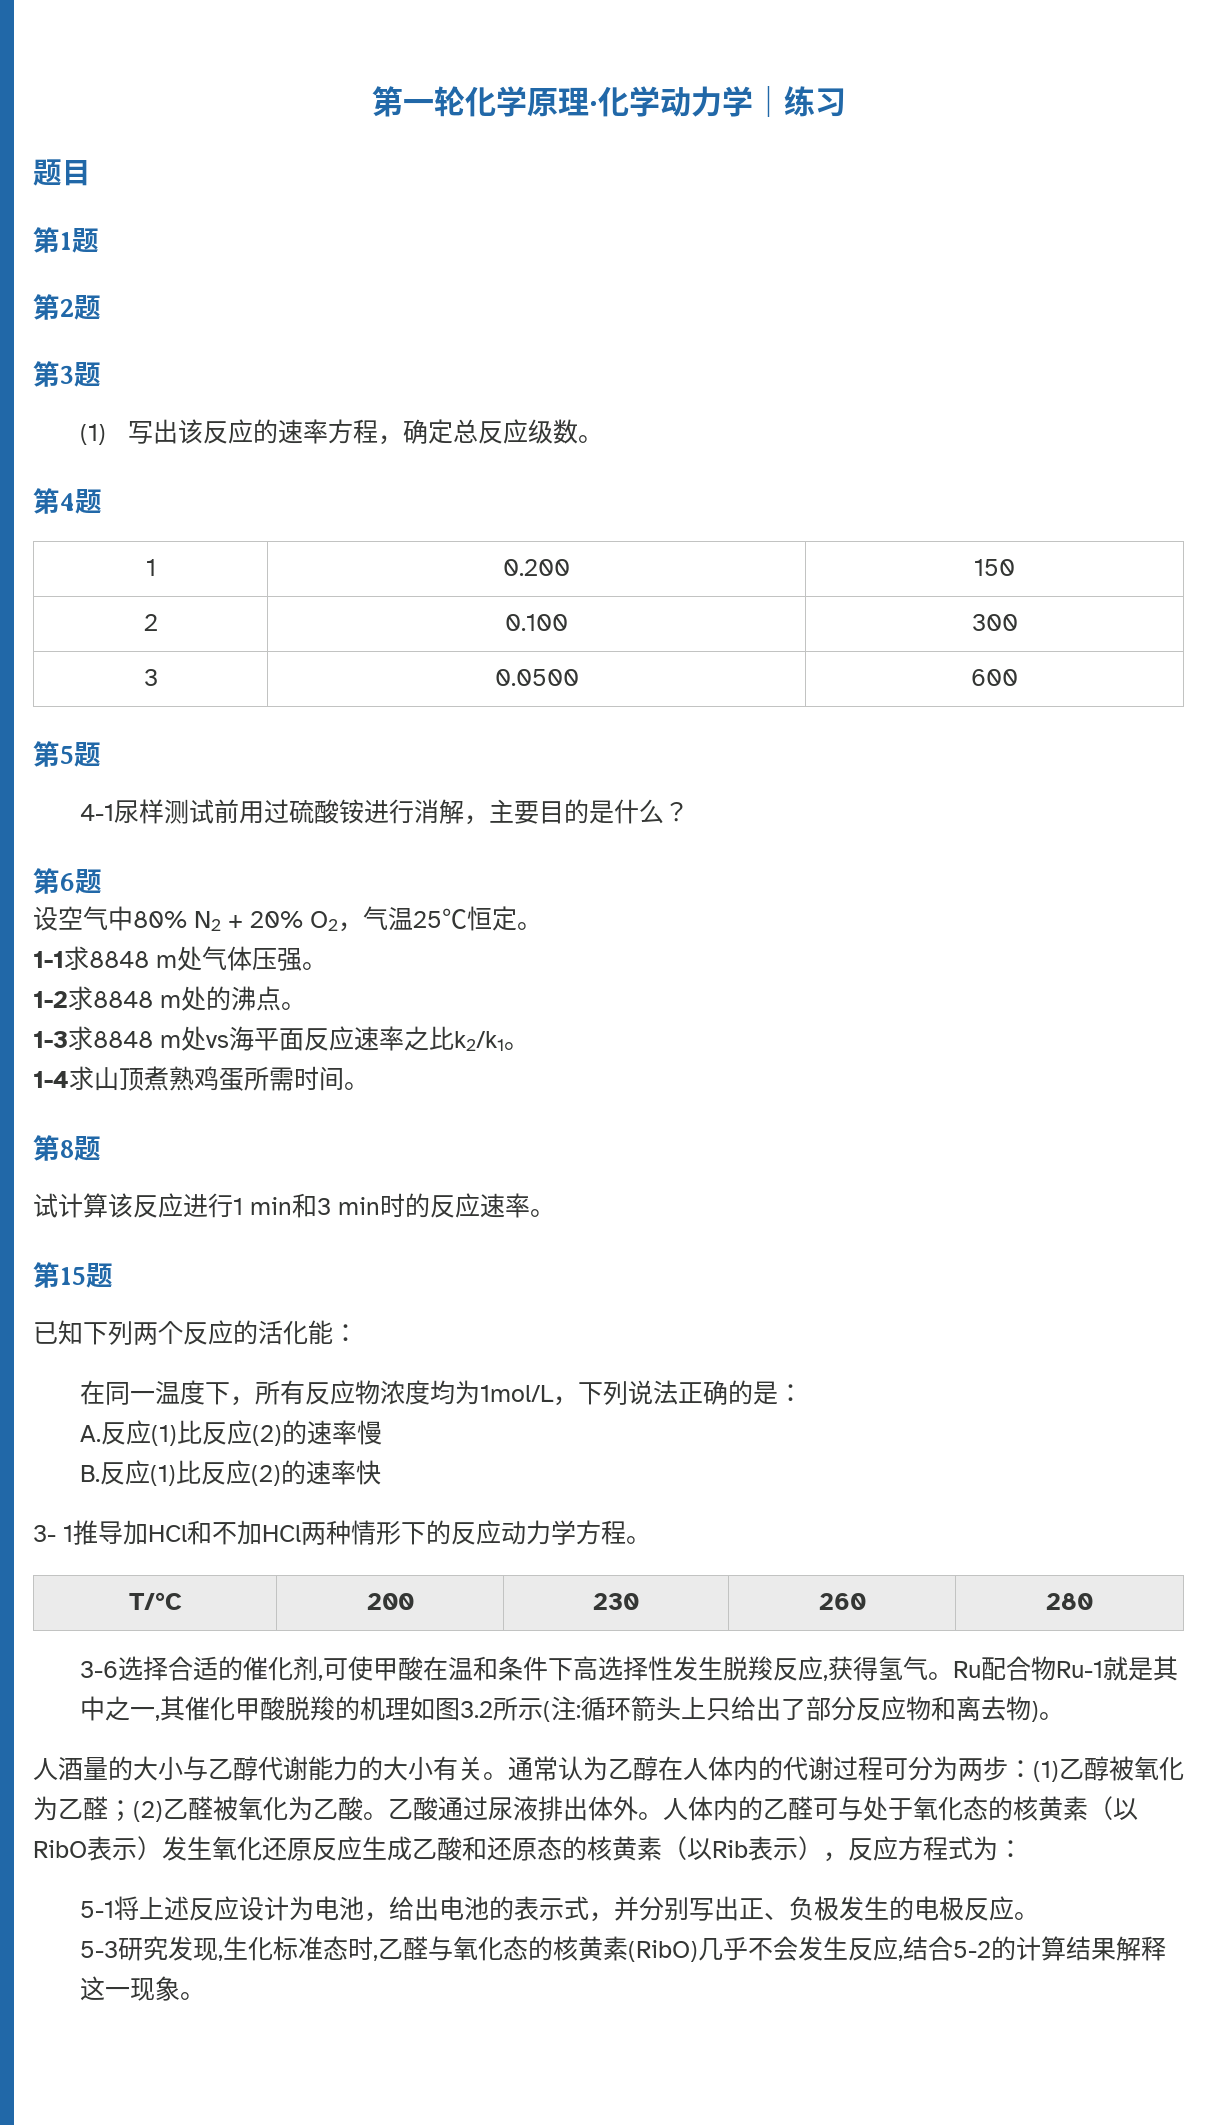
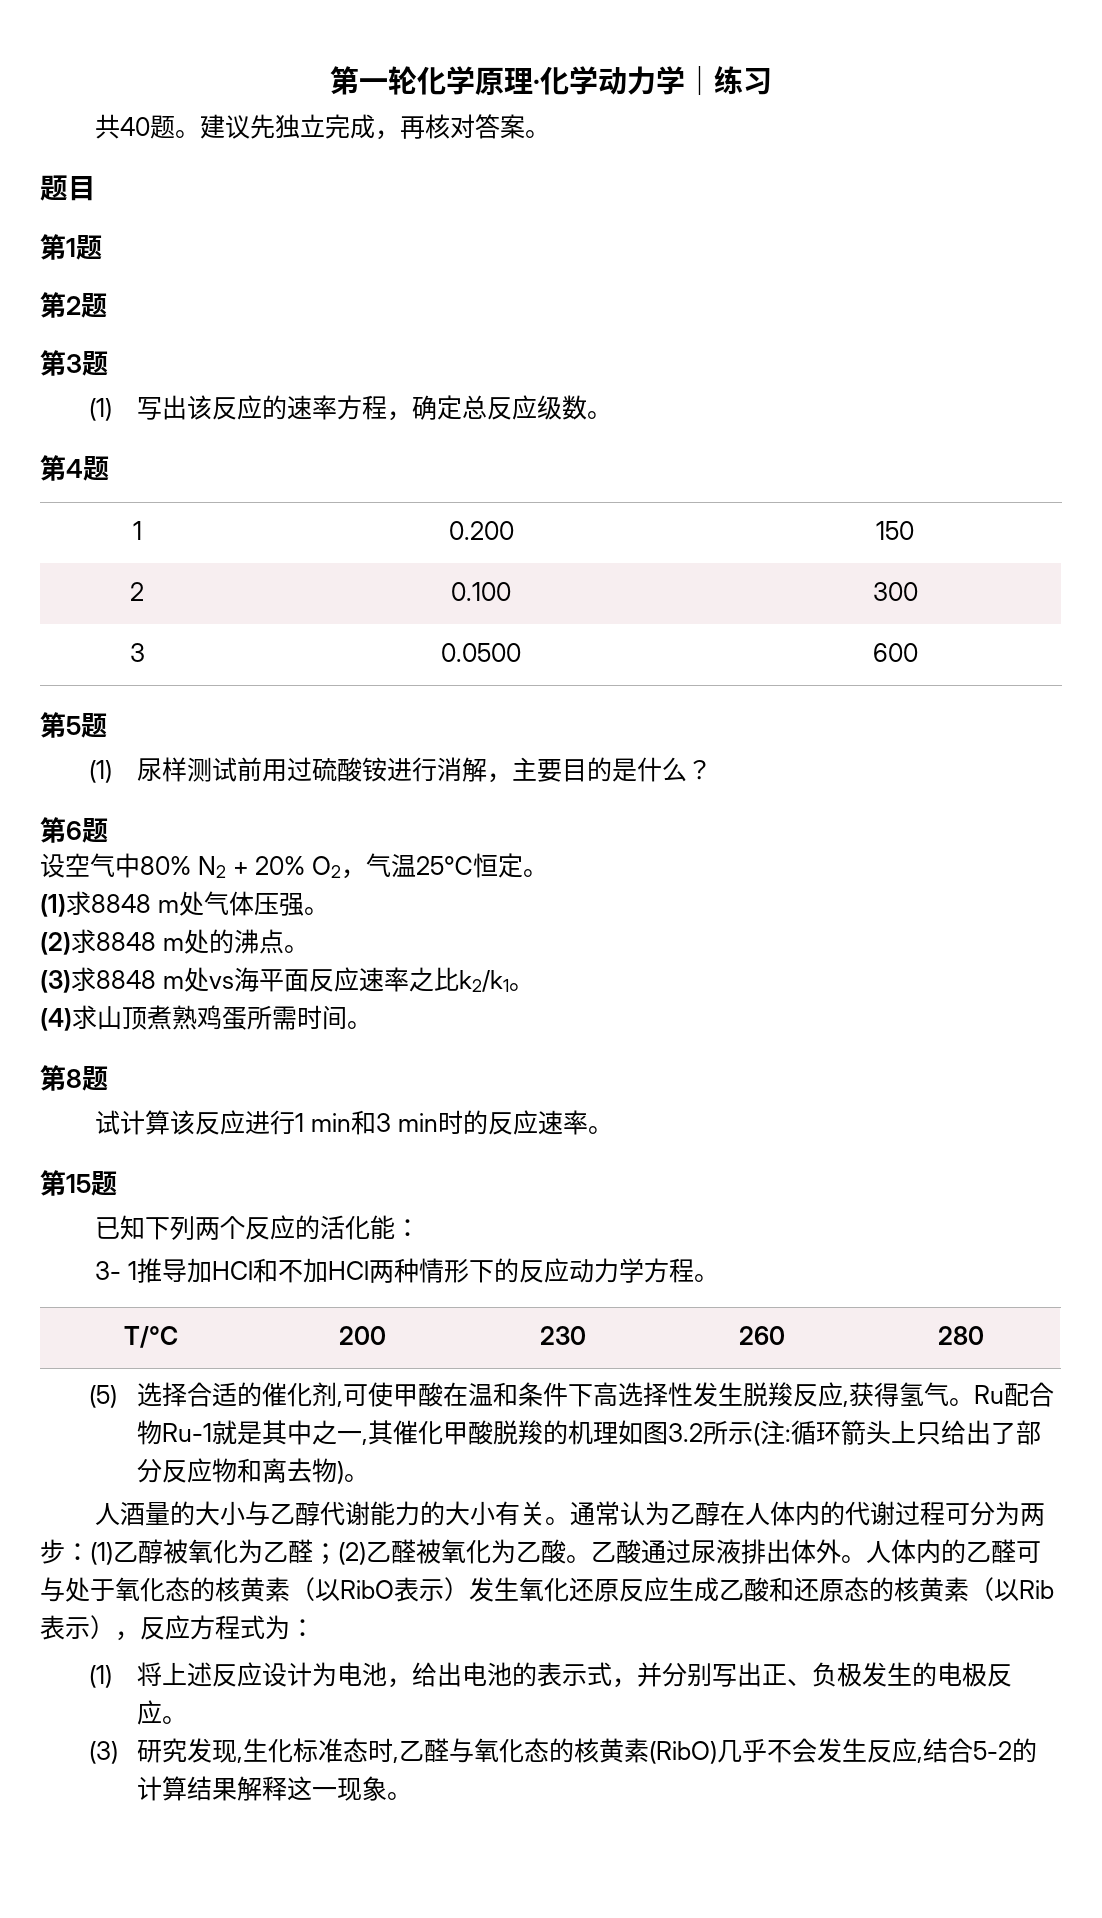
(846, 102) none -> [95,114,551,140] // 共40题。建议先独立完成，再核对答案。
[80,804,115,821] 4-1 -> [88,760,112,783] (1)
[33,951,64,968] 1-1 -> [40,894,66,917] (1)
[33,991,68,1008] 1-2 -> [40,932,71,955] (2)
[33,1031,68,1048] 1-3 -> [40,970,71,993] (3)
[33,1071,69,1088] 1-4 -> [40,1008,72,1031] (4)
[80,1380,804,1406] [80,1420,383,1446] [80,1460,382,1486] // 在同一温度下，所有反应物浓度均为1mol/L，下列说法正确的是： // A.反应(1)比反应(2)的速率慢 // B.反应(1)比反应(2)的速率快 -> (421, 1228) none
[80,1661,119,1678] 3-6 -> [88,1385,117,1408] (5)
[80,1901,115,1918] 5-1 -> [88,1665,112,1688] (1)
[80,1941,119,1958] 5-3 -> [88,1741,118,1764] (3)

